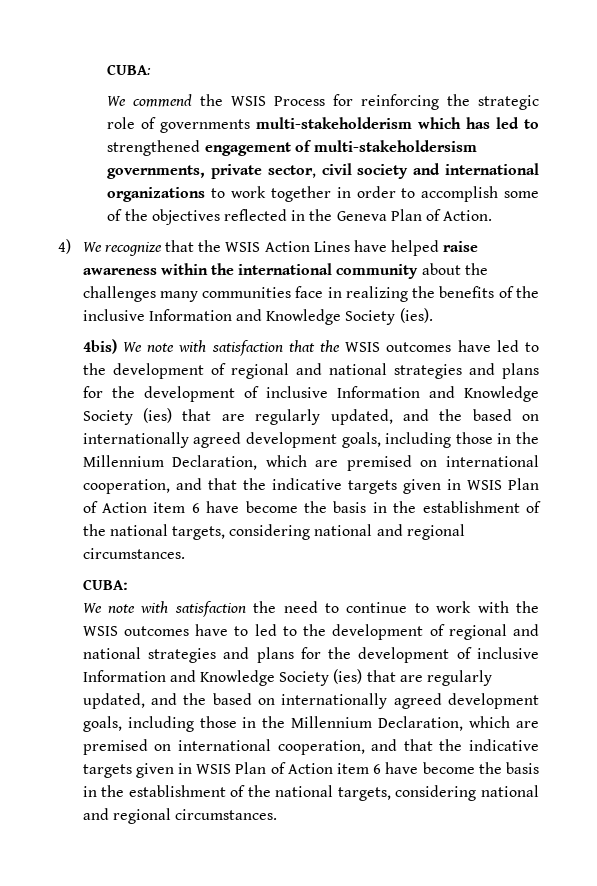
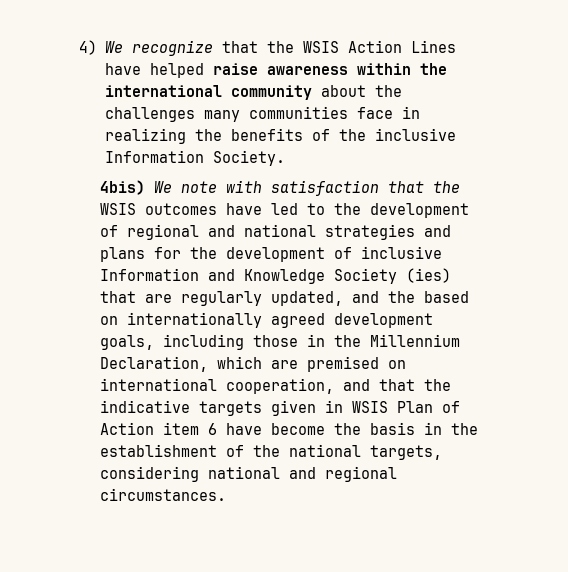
[107,64,152,75] [107,94,539,110] [107,117,539,133] [107,140,477,156] [107,163,539,179] [107,186,540,202] [107,209,493,225] CUBA: // We commend the WSIS Process for reinforcing the strategic role of governments multi-stakeholderism which has led to strengthened engagement of multi-stakeholdersism governments, private sector, civil society and international organizations to work together in order to accomplish some of the objectives reflected in the Geneva Plan of Action. // -> (79, 47) none
[236,308,433,325] and Knowledge Society (ies). -> [212,150,285,166] Society.
[82,579,128,590] [82,601,539,617] [82,624,539,640] [82,647,539,663] [82,669,493,686] [82,693,539,709] [82,716,539,732] [82,739,539,755] [82,762,539,778] [82,785,539,801] [82,808,278,824] // CUBA: // We note with satisfaction the need to continue to work with the WSIS outcomes have to led to the development of regional and national strategies and plans for the development of inclusive Information and Knowledge Society (ies) that are regularly updated, and the based on internationally agreed development goals, including those in the Millennium Declaration, which are premised on international cooperation, and that the indicative targets given in WSIS Plan of Action item 6 have become the basis in the establishment of the national targets, considering national and regional circumstances. -> (226, 494) none

